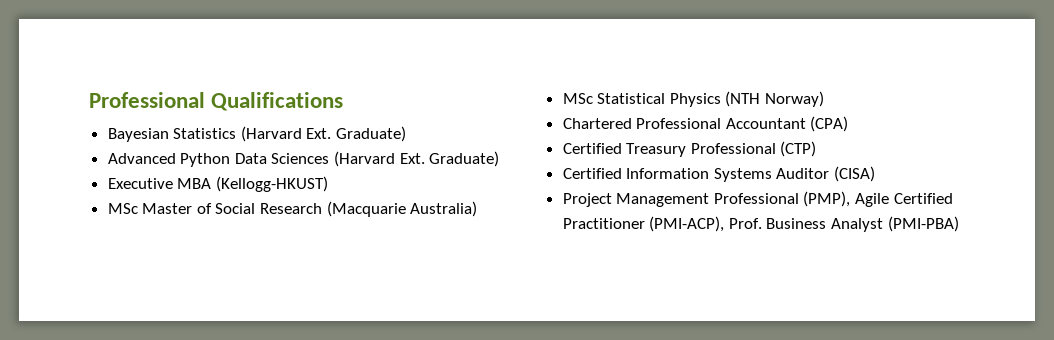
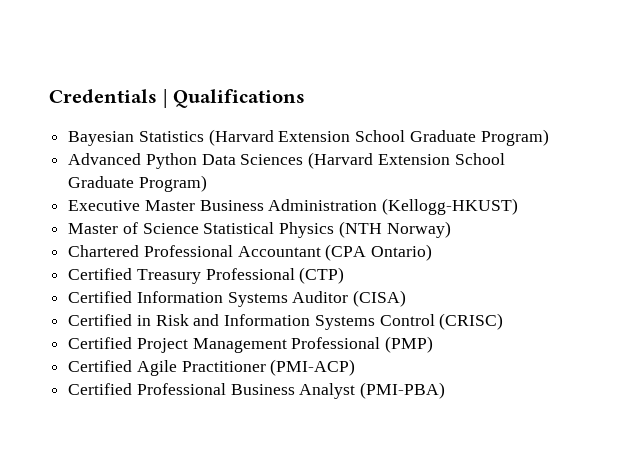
[89,92,205,108] Professional -> [49,89,168,108] Credentials |
[306,126,407,142] Ext. Graduate) -> [278,129,549,146] Extension School Graduate Program)
[399,151,500,167] [107,178,212,189] Ext. Graduate) // Executive MBA -> [377,153,505,165] [68,175,207,192] [68,199,378,211] Extension School Graduate Program) // Executive Master Business Administration
[107,203,138,214] MSc -> (519, 206) none
[215,201,478,217] [562,93,593,104] Social Research (Macquarie Australia) // MSc -> [142,223,199,234] Science
[810,116,849,132] (CPA) -> [325,244,433,261] (CPA Ontario)
[562,191,953,207] [562,216,762,232] Project Management Professional (PMP), Agile Certified Practitioner (PMI-ACP), Prof. -> [68,313,504,330] [68,336,434,353] [68,359,356,376] [68,383,226,395] Certified in Risk and Information Systems Control (CRISC) // Certified Project Management Professional (PMP) // Certified Agile Practitioner (PMI-ACP) // Certified Professional

